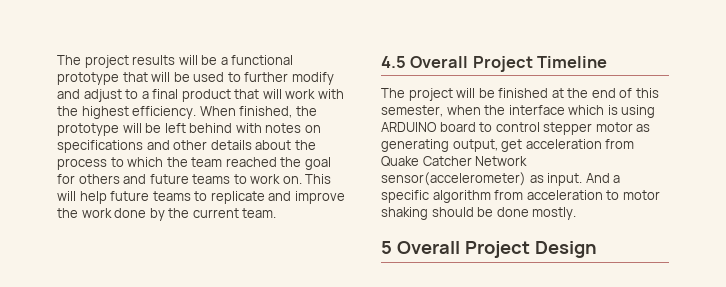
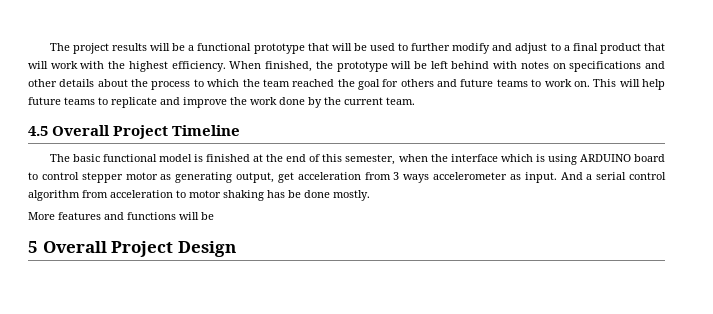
[408,88,495,101] project will be -> [72,154,204,162] basic functional model is
[381,156,528,167] [381,172,526,186] Quake Catcher Network sensor(accelerometer) -> [393,172,507,183] 3 ways accelerometer
[381,190,429,203] specific -> [596,172,666,180] serial control
[431,207,474,217] should -> [267,190,285,198] has
(577, 213) none -> [28,212,214,220] // More features and functions will be

